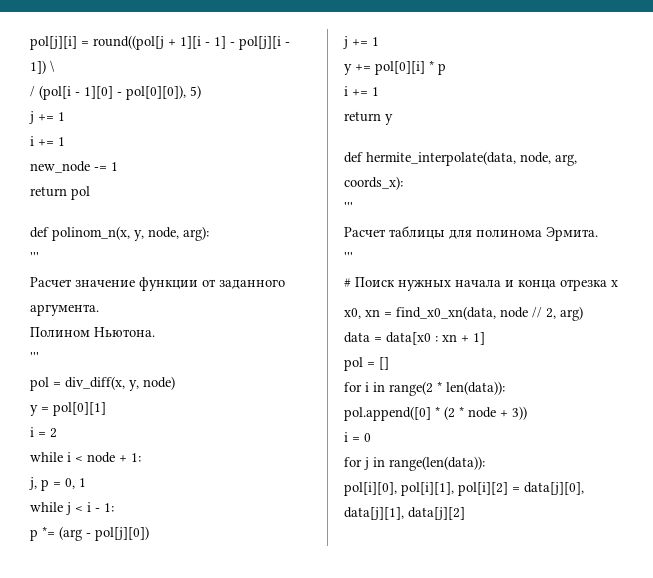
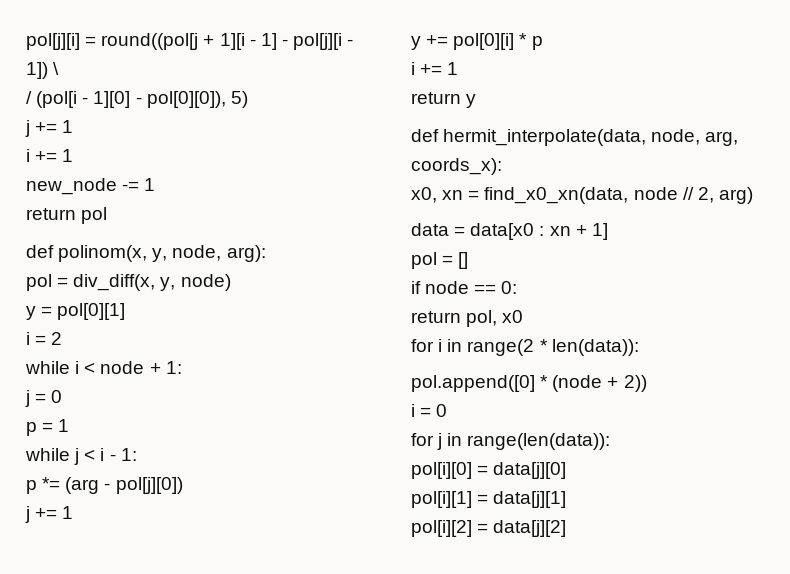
[52,226,130,241] polinom_n(x, -> [58,245,148,262] polinom(x,
[30,252,39,262] [30,277,285,291] [30,304,99,316] [30,327,155,337] [30,352,39,362] // ''' // Расчет значение функции от заданного аргумента. // Полином Ньютона. // ''' -> (266, 253) none
[29,477,37,490] j, -> [25,390,63,407] j = 0 //
[65,478,75,489] 0, -> (54, 427) none
[366,151,516,166] hermite_interpolate(data, -> [443,129,647,146] hermit_interpolate(data,
[344,202,353,212] [344,226,598,241] [344,252,353,262] [344,277,618,291] // ''' // Расчет таблицы для полинома Эрмита. // ''' // # Поиск нужных начала и конца отрезка х -> (502, 166) none
(389, 363) none -> [411,281,518,294] [411,310,524,327] // if node == 0: // return pol, x0
[444,406,527,420] (2 * node + 3)) -> [552,375,647,392] (node + 2))
[344,482,584,496] [344,507,404,520] pol[i][0], pol[i][1], pol[i][2] = data[j][0], data[j][1], -> [411,462,567,479] [411,491,567,508] [411,520,489,537] pol[i][0] = data[j][0] // pol[i][1] = data[j][1] // pol[i][2] =

